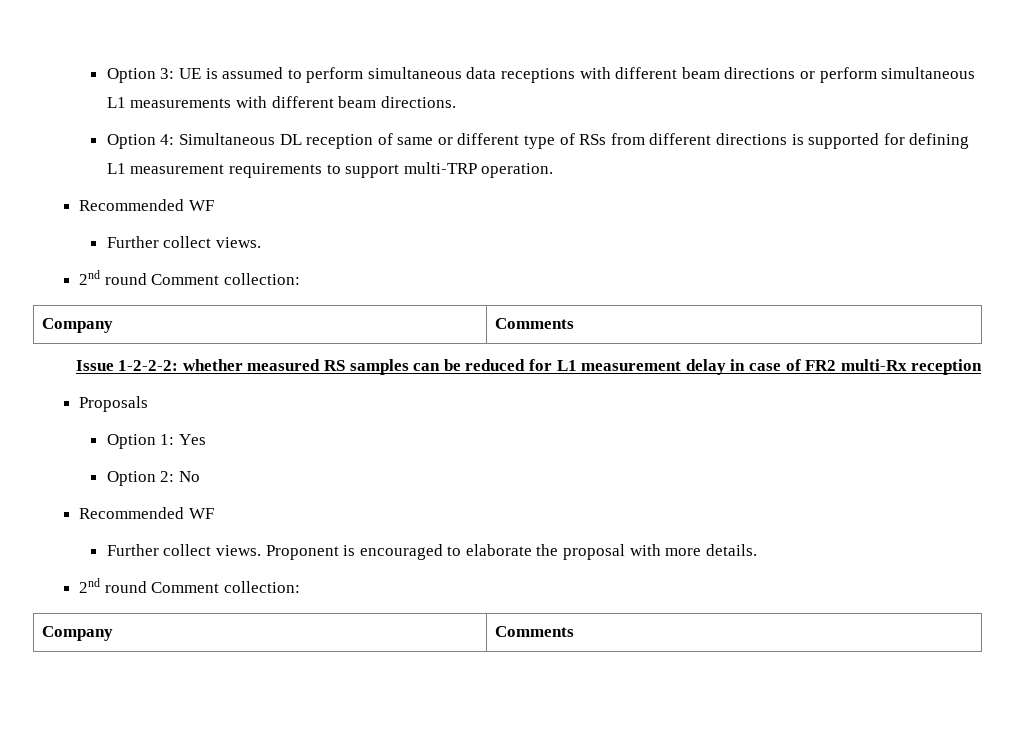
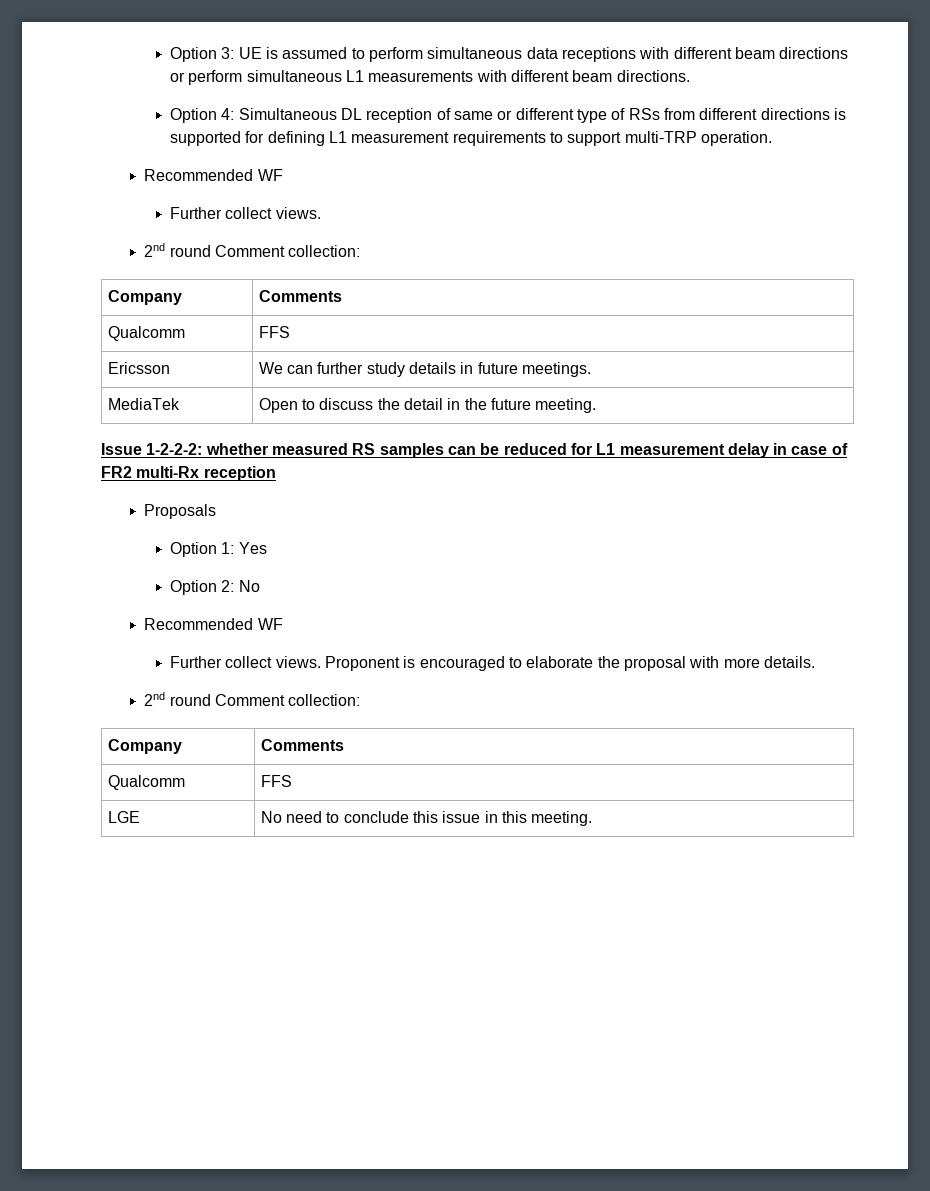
(574, 323) none -> [107,326,185,341] [258,326,290,338] [107,362,170,374] [258,362,591,377] [107,398,180,410] [258,398,597,413] // Qualcomm | FFS // Ericsson | We can further study details in future meetings. // MediaTek | Open to discuss the detail in the future meeting.
(574, 631) none -> [107,775,185,790] [260,775,292,787] [107,811,140,823] [260,811,593,826] // Qualcomm | FFS // LGE | No need to conclude this issue in this meeting.

